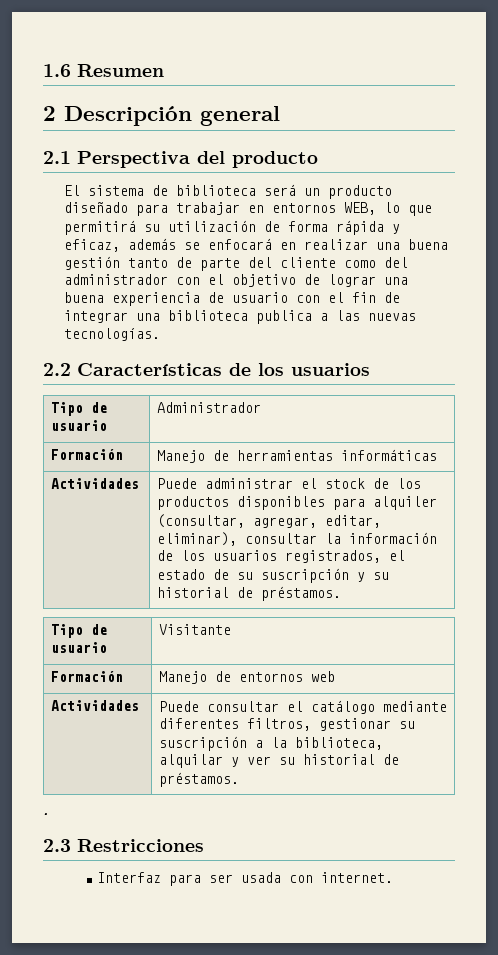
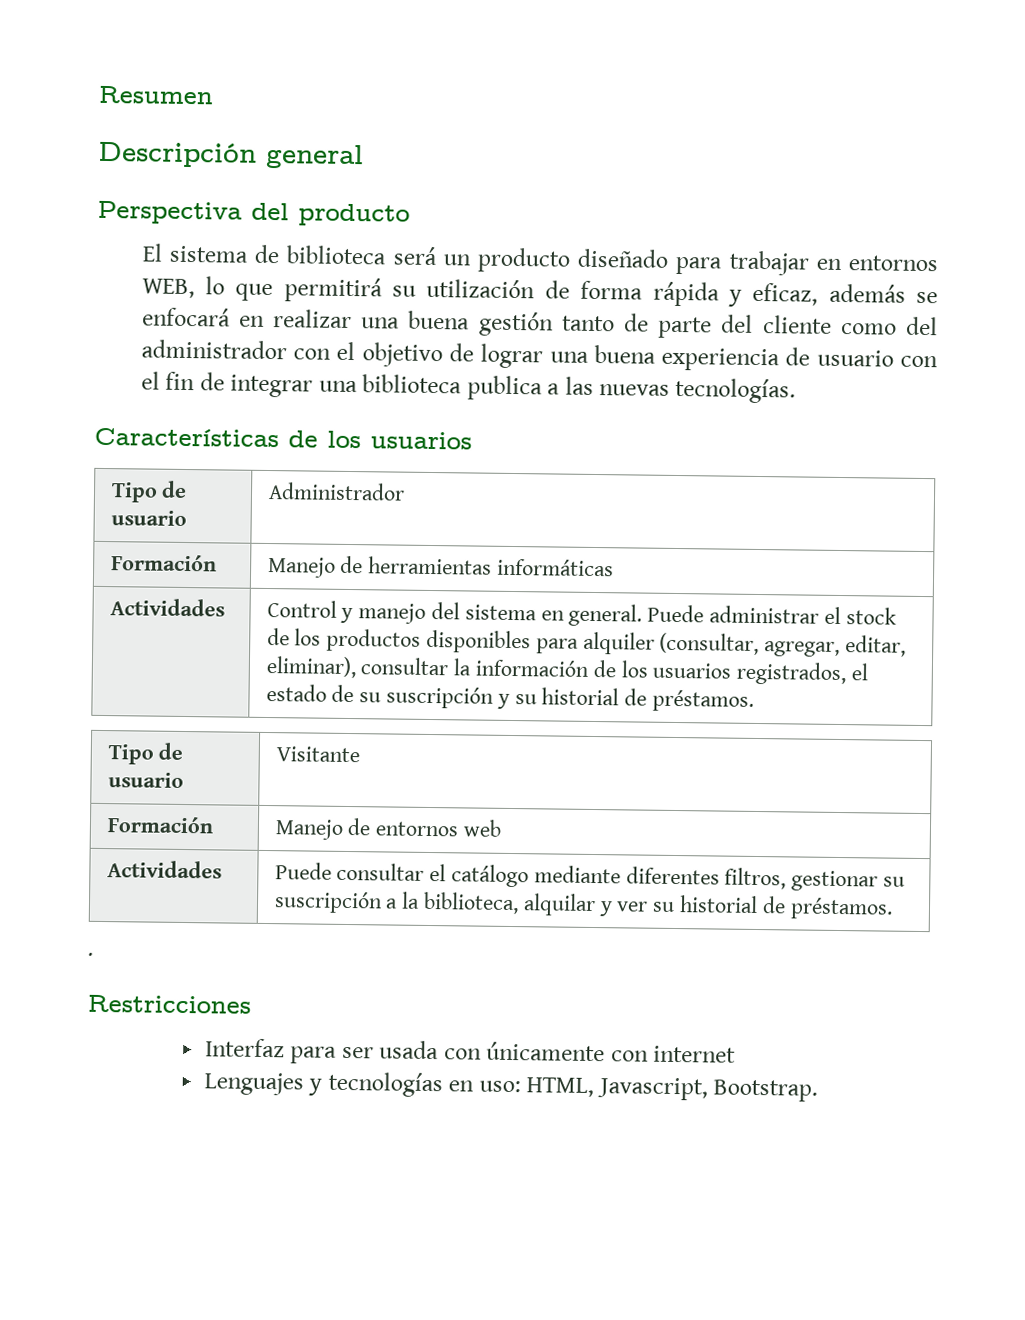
[43,64,71,77] 1.6 -> (98, 95) none
[43,106,56,121] 2 -> (213, 95) none
[43,151,71,164] 2.1 -> (364, 156) none
[43,363,71,376] 2.2 -> (797, 390) none
(139, 483) none -> [266,599,643,627] Control y manejo del sistema en general.
[43,839,71,852] 2.3 -> (94, 954) none
[321,872,394,883] internet. -> [486,1041,737,1063] [203,1071,819,1102] únicamente con internet // Lenguajes y tecnologías en uso: HTML, Javascript, Bootstrap.

